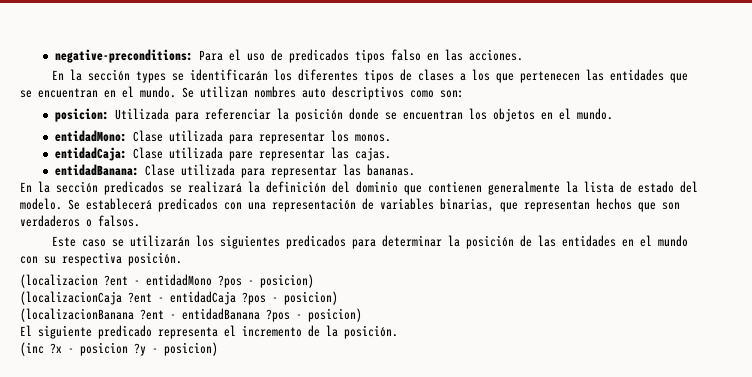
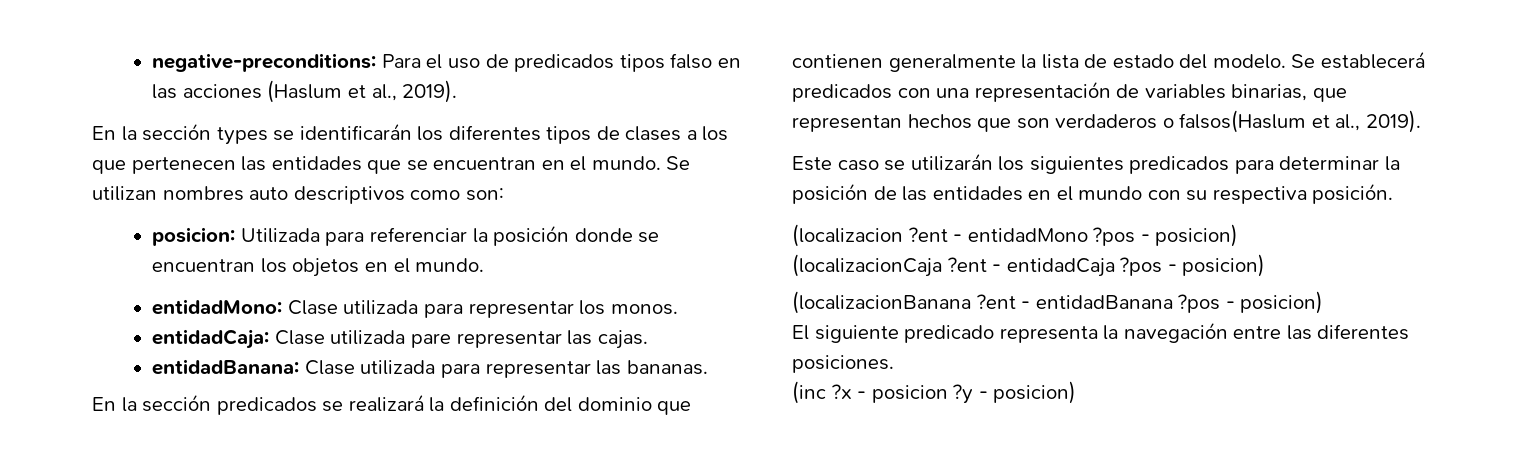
[469,49,524,61] acciones. -> [182,80,458,103] acciones (Haslum et al., 2019).
[98,215,140,227] falsos. -> [1179,110,1421,133] falsos(Haslum et al., 2019).
[224,325,398,339] el incremento de la posición. -> [1103,322,1410,343] [792,355,894,373] la navegación entre las diferentes posiciones.

